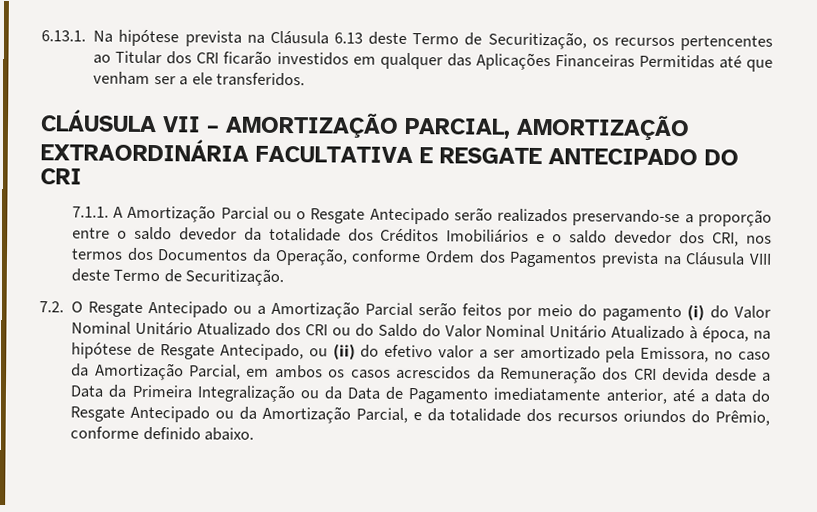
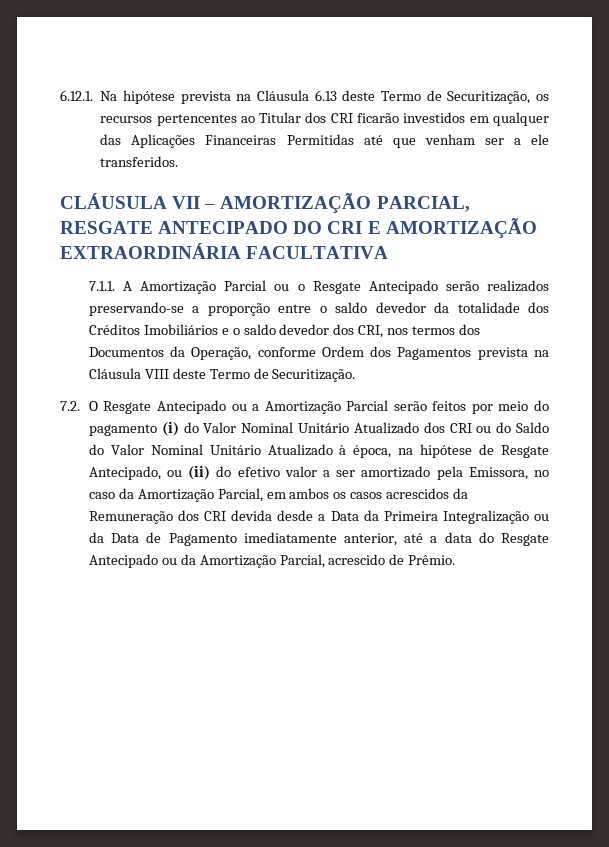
[41,30,86,42] 6.13.1. -> [60,90,93,101] 6.12.1.
[516,114,690,142] [40,138,433,164] AMORTIZAÇÃO EXTRAORDINÁRIA FACULTATIVA E -> (470, 204) none
(82, 176) none -> [367,218,537,238] [60,243,389,259] E AMORTIZAÇÃO EXTRAORDINÁRIA FACULTATIVA
[412,408,770,426] [70,426,255,441] e da totalidade dos recursos oriundos do Prêmio, conforme definido abaixo. -> [328,554,456,565] acrescido de Prêmio.

